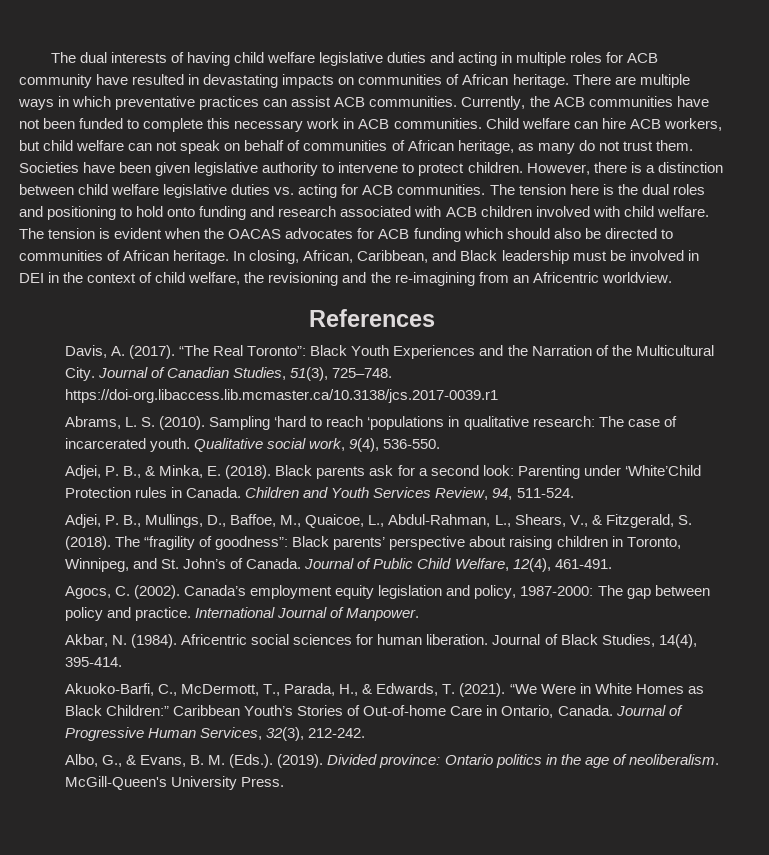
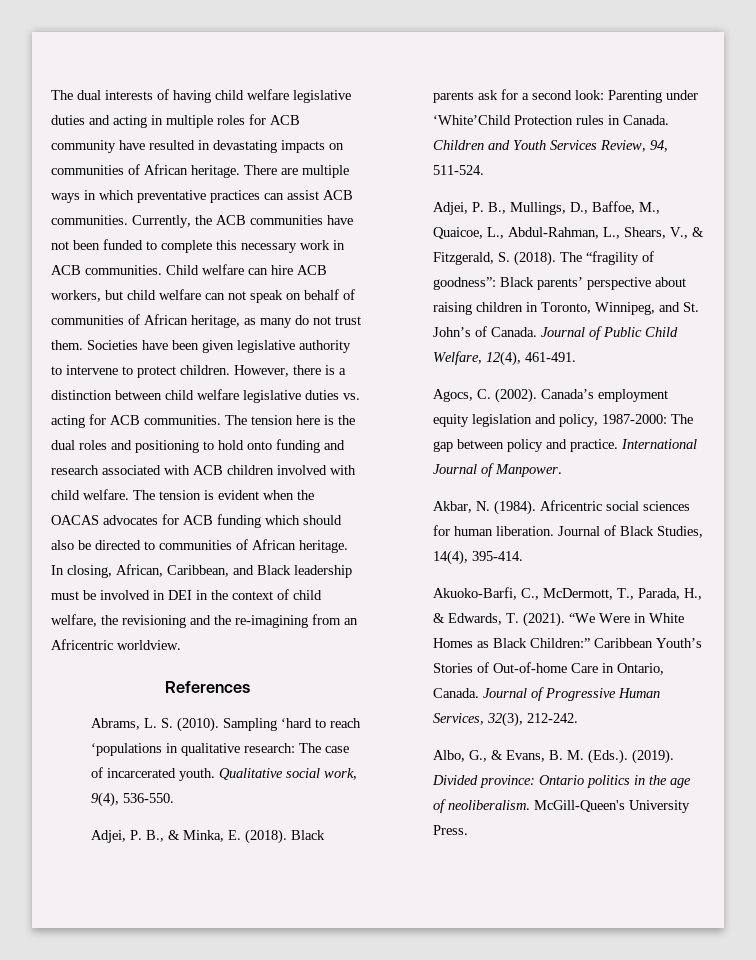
[65,345,714,359] [65,367,393,381] [65,389,499,403] // Davis, A. (2017). “The Real Toronto”: Black Youth Experiences and the Narration of the Multicultural City. Journal of Canadian Studies, 51(3), 725–748. https://doi-org.libaccess.lib.mcmaster.ca/10.3138/jcs.2017-0039.r1 -> (250, 687) none

